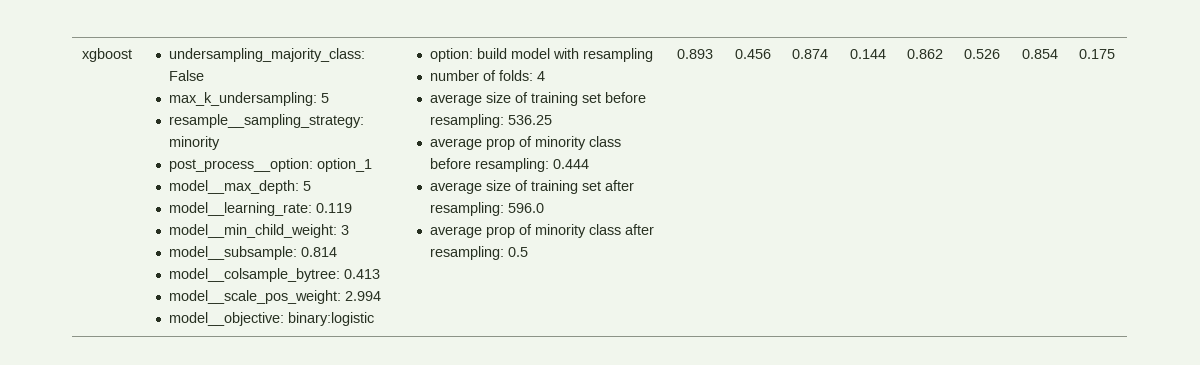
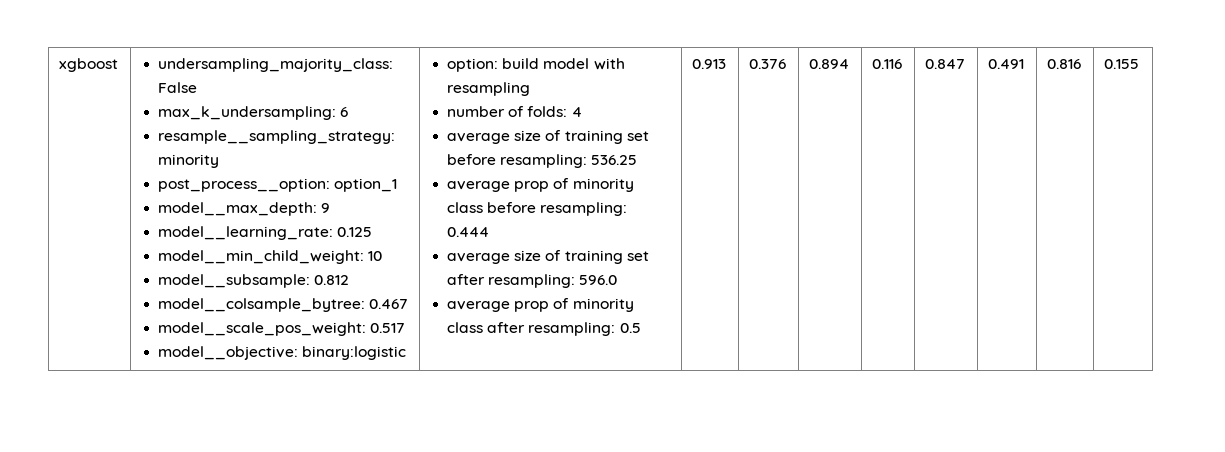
[321,93,330,103] 5 -> [340,107,349,117] 6
[303,181,312,191] 5 -> [321,203,331,213] 9
[316,203,353,213] 0.119 -> [337,227,373,237] 0.125
[341,225,350,235] 3 -> [368,251,383,261] 10
[301,247,338,257] 0.814 -> [314,275,350,285] 0.812
[344,269,381,279] 0.413 -> [369,299,409,309] 0.467
[345,291,382,301] 2.994 -> [370,323,406,333] 0.517
[677,49,714,59] [735,49,772,59] [792,49,829,59] [850,49,887,59] [907,49,944,59] [964,49,1001,59] [1022,49,1059,59] [1079,49,1116,59] 0.893 | 0.456 | 0.874 | 0.144 | 0.862 | 0.526 | 0.854 | 0.175 -> [692,59,727,69] [749,59,787,69] [809,59,850,69] [872,59,903,69] [925,59,966,69] [988,59,1025,69] [1047,59,1082,69] [1104,59,1140,69] 0.913 | 0.376 | 0.894 | 0.116 | 0.847 | 0.491 | 0.816 | 0.155

